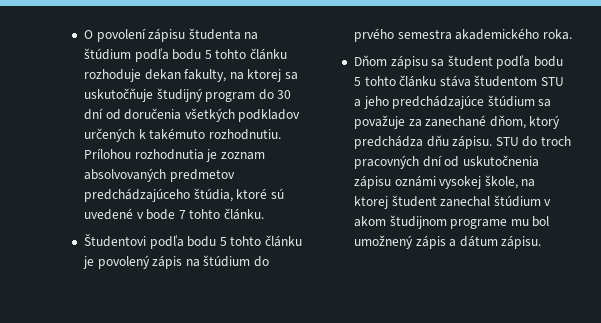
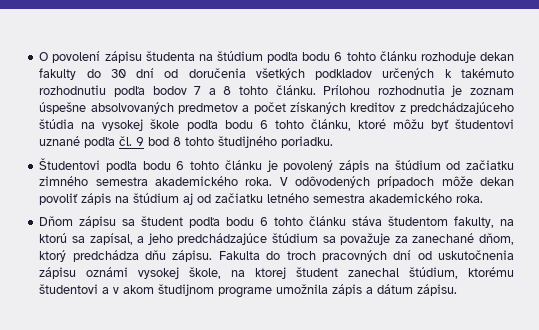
[204,50,212,59] 5 -> [334,52,343,61] 6
[184,69,299,82] [83,88,256,102] fakulty, na ktorej sa uskutočňuje študijný program -> [39,68,77,80] fakulty
[208,129,281,140] rozhodnutiu. -> [39,85,316,97] rozhodnutiu podľa bodov 7 a 8 tohto článku.
(265, 156) none -> [39,102,87,114] úspešne
[83,188,284,202] [83,208,265,220] predchádzajúceho štúdia, ktoré sú uvedené v bode 7 tohto článku. -> [242,102,514,114] [39,119,514,131] [39,136,334,148] a počet získaných kreditov z predchádzajúceho štúdia na vysokej škole podľa bodu 6 tohto článku, ktoré môžu byť študentovi uznané podľa čl. 9 bod 8 tohto študijného poriadku.
[219,237,227,246] 5 -> [176,161,185,170] 6
[254,256,270,267] [353,28,394,42] do prvého -> [446,160,515,170] [39,176,514,188] [39,193,310,205] od začiatku zimného semestra akademického roka. V odôvodených prípadoch môže dekan povoliť zápis na štúdium aj od začiatku letného
[353,77,361,86] 5 -> [260,217,269,226] 6
[541,77,565,86] STU -> [454,216,515,228] [39,233,133,245] fakulty, na ktorú sa zapísal,
[495,137,519,146] STU -> [218,251,260,260] Fakulta
[493,195,541,207] štúdium -> [409,267,514,279] [39,284,110,294] štúdium, ktorému študentovi a
[510,216,550,227] [353,235,413,249] mu bol umožnený -> [276,284,329,294] umožnila

